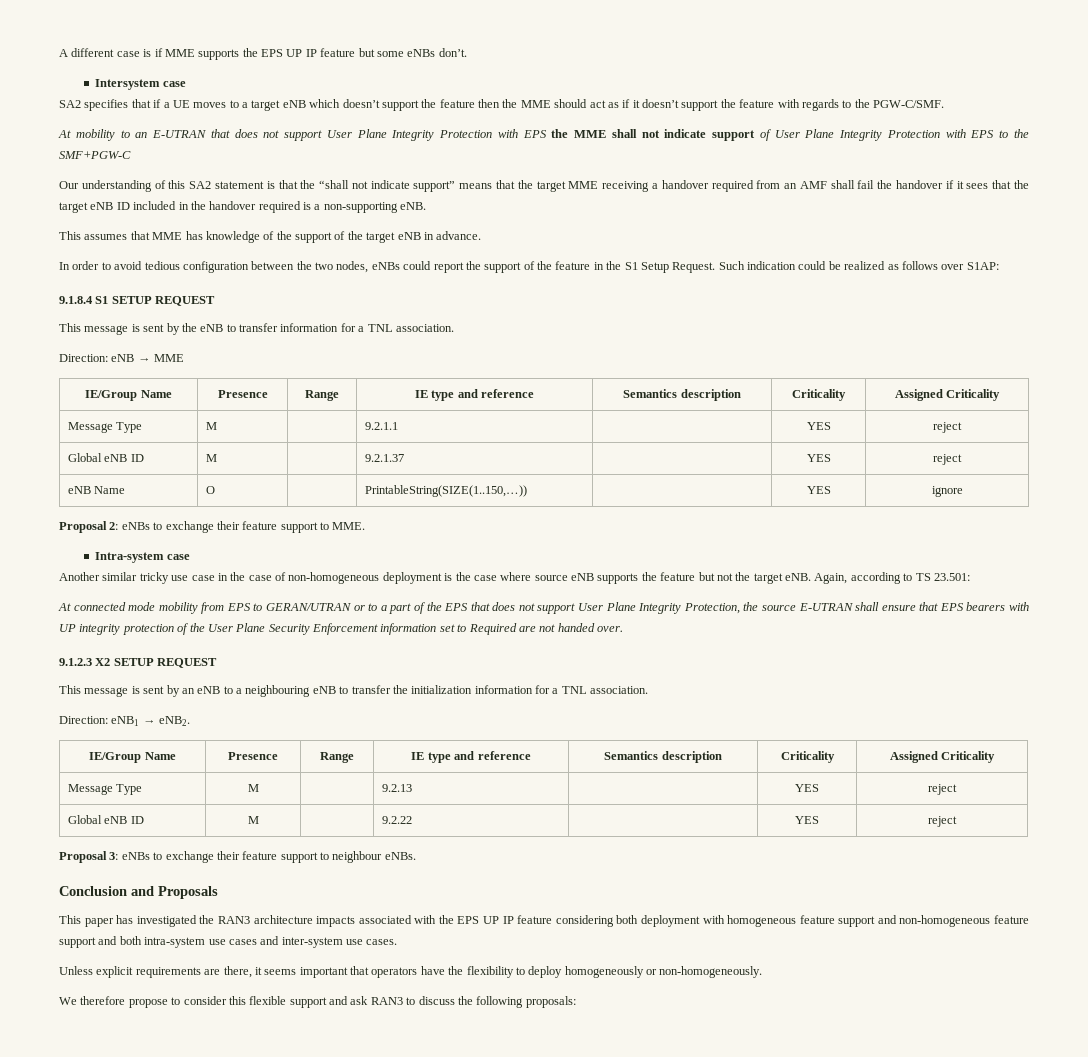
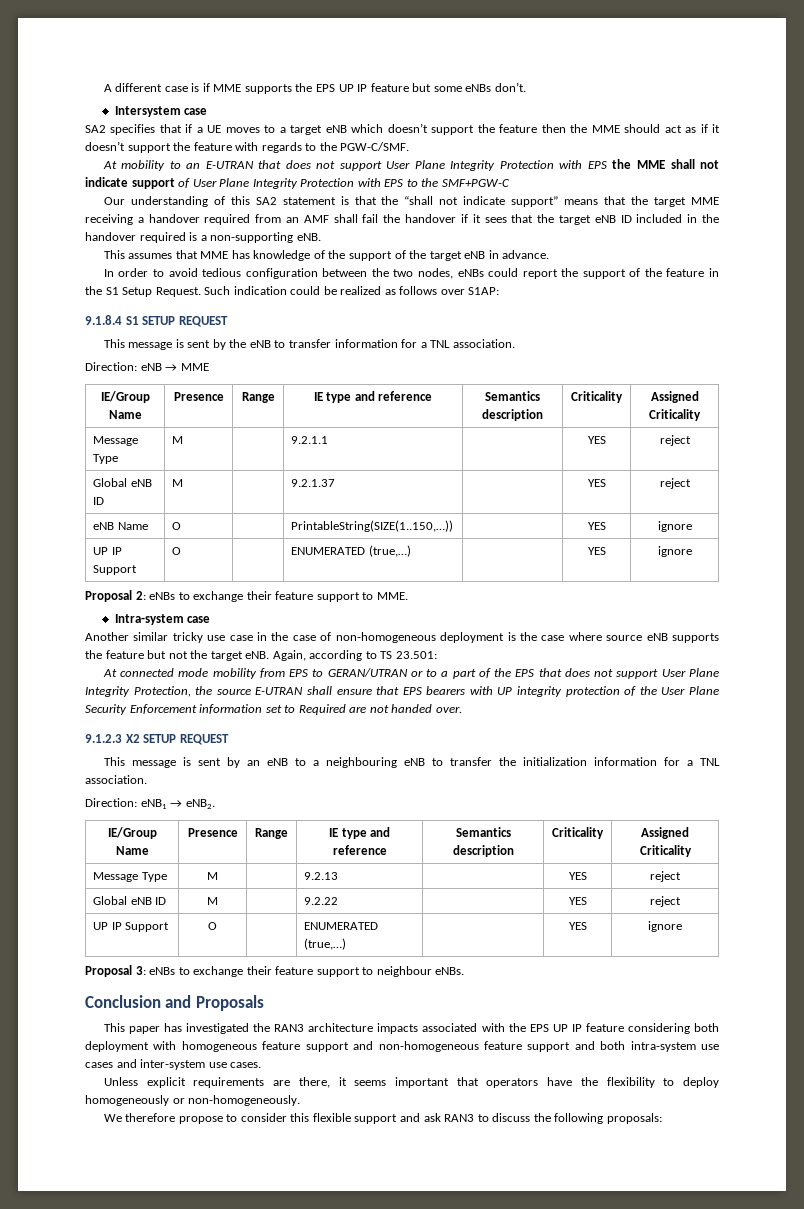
(963, 491) none -> [93,547,122,555] [93,565,138,575] [172,547,182,555] [291,545,411,557] [587,547,606,555] [657,546,692,557] // UP IP Support | O | | ENUMERATED (true,…) | | YES | ignore
(957, 821) none -> [93,922,170,932] [208,922,217,930] [304,922,379,930] [304,938,347,950] [568,922,587,930] [648,921,682,932] // UP IP Support | O | | ENUMERATED (true,…) | | YES | ignore

